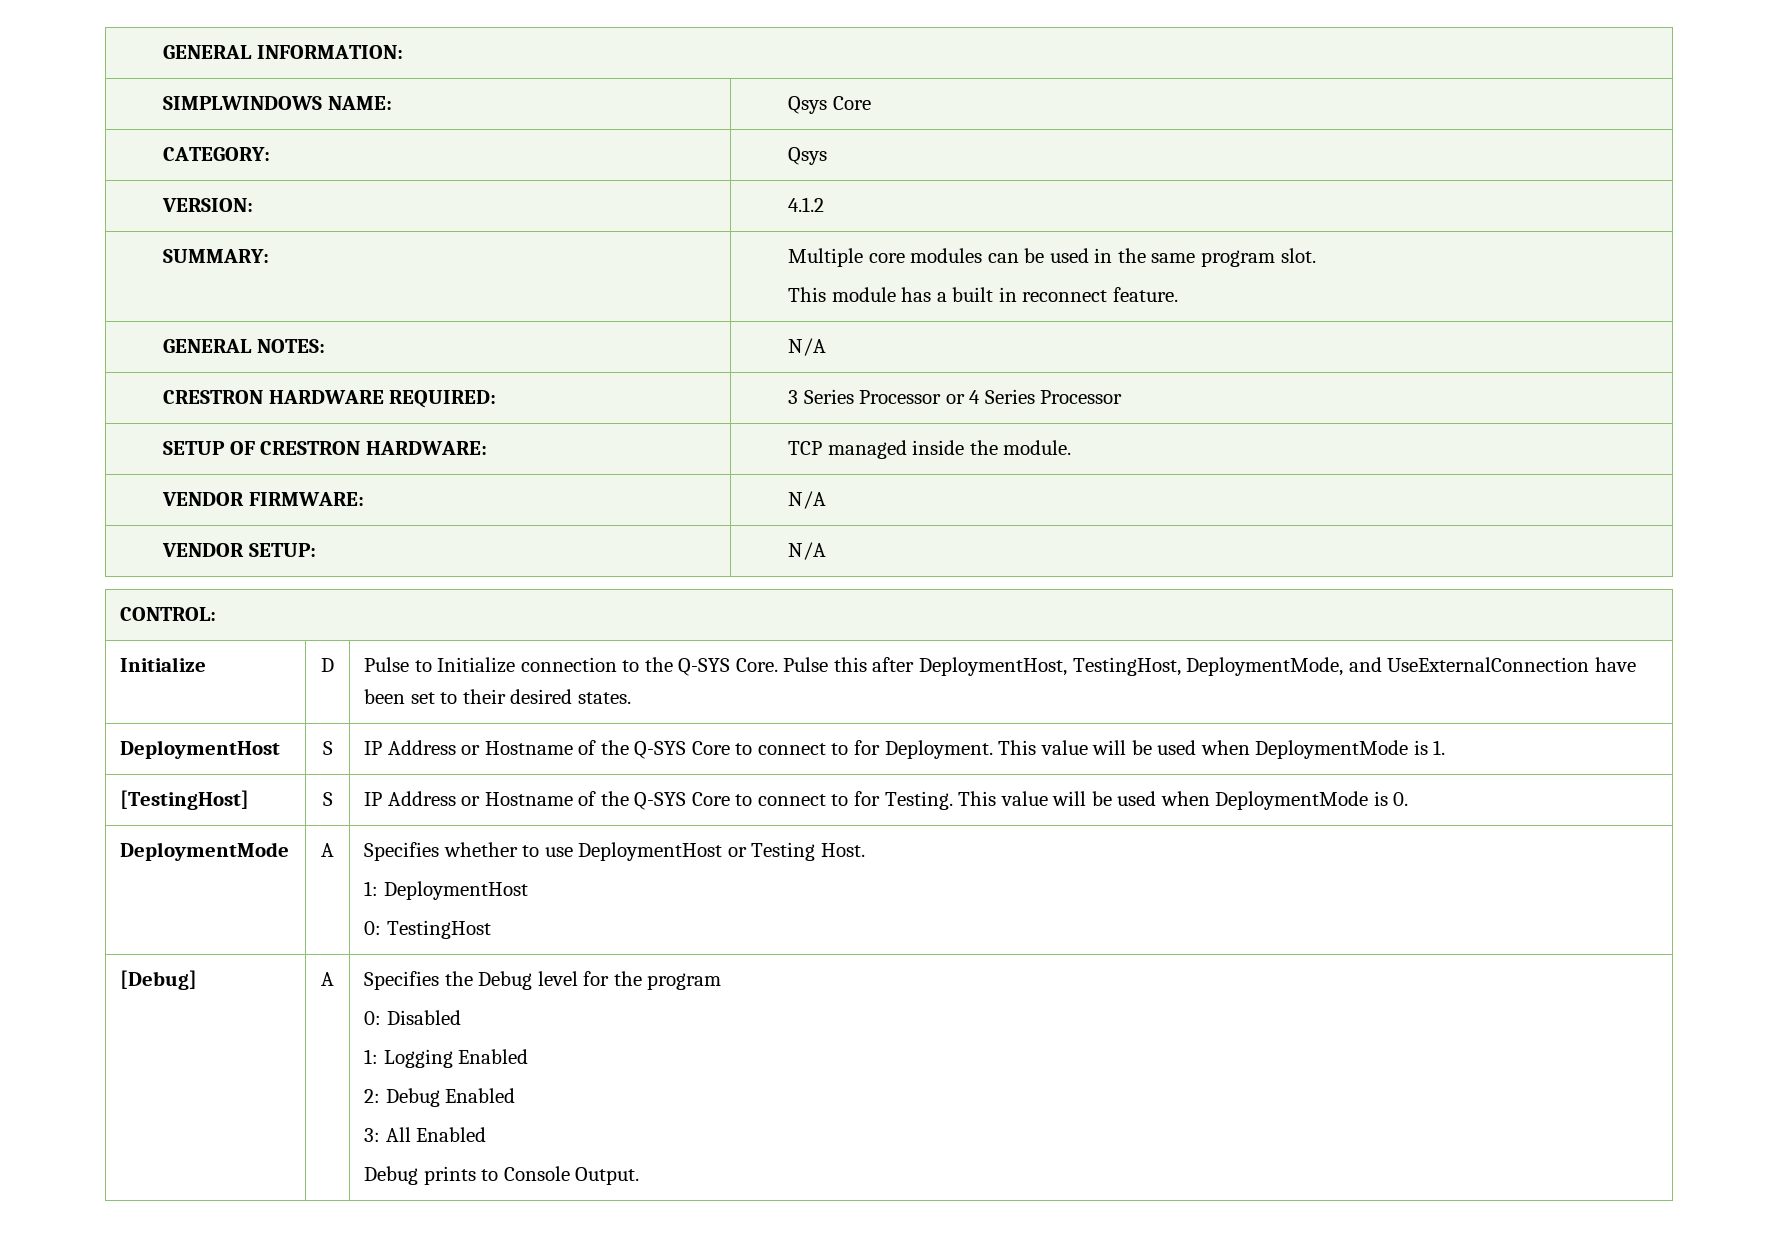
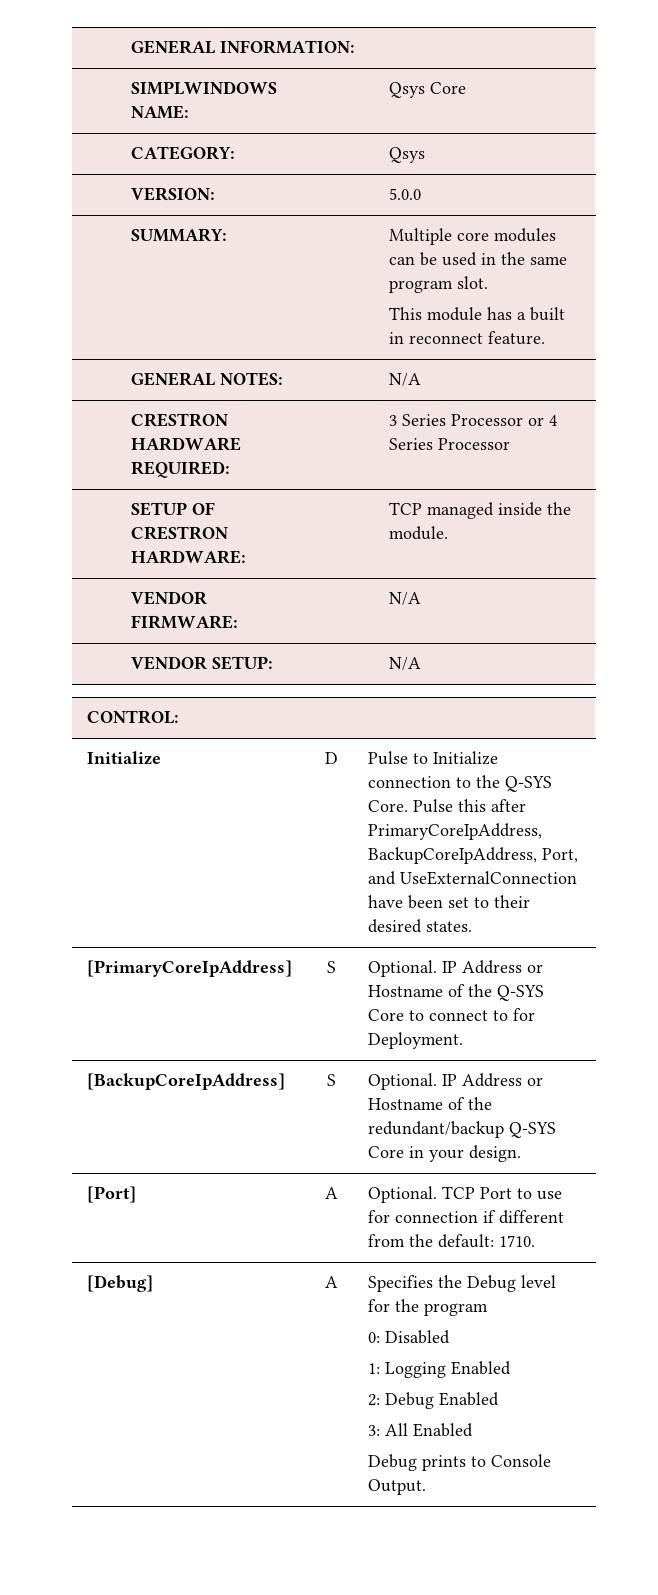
[788,197,825,212] 4.1.2 -> [389,188,422,200] 5.0.0
[918,657,1344,676] DeploymentHost, TestingHost, DeploymentMode, -> [368,823,543,840] [368,847,579,864] PrimaryCoreIpAddress, BackupCoreIpAddress, Port,
[120,740,281,759] [322,741,333,755] DeploymentHost | S | -> [87,960,293,977] [326,961,336,973] [368,960,438,977] [PrimaryCoreIpAddress] | S | Optional.
[998,740,1446,759] [120,790,250,810] [322,792,333,806] [364,791,1409,810] [120,842,290,861] [321,843,334,857] [364,842,865,861] [364,881,528,900] [364,920,491,939] This value will be used when DeploymentMode is 1. // [TestingHost] | S | IP Address or Hostname of the Q-SYS Core to connect to for Testing. This value will be used when DeploymentMode is 0. // DeploymentMode | A | Specifies whether to use DeploymentHost or Testing Host. // 1: DeploymentHost // 0: TestingHost -> [87,1073,286,1090] [326,1074,336,1086] [368,1073,544,1090] [368,1097,493,1110] [368,1121,557,1138] [368,1145,522,1162] [87,1186,137,1203] [324,1187,338,1199] [368,1186,563,1203] [368,1210,565,1224] [368,1234,536,1248] // [BackupCoreIpAddress] | S | Optional. IP Address or Hostname of the redundant/backup Q-SYS Core in your design. // [Port] | A | Optional. TCP Port to use for connection if different from the default: 1710.

